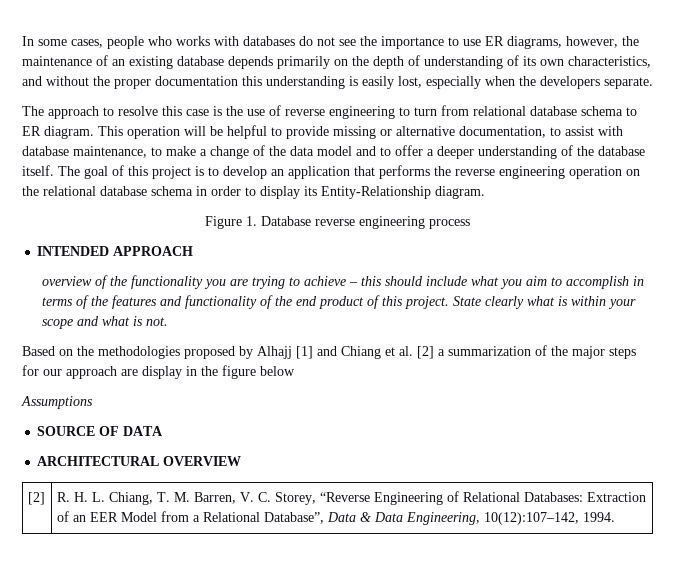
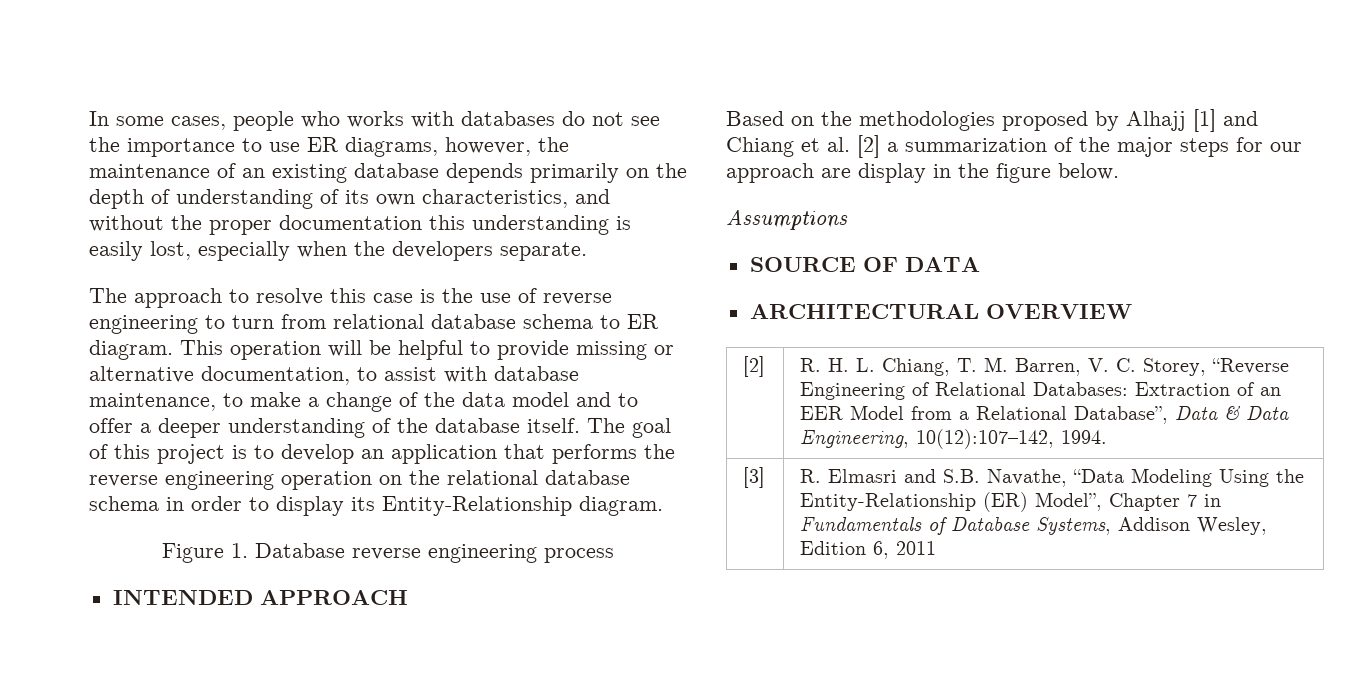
[42,275,645,289] [42,295,637,309] [42,316,169,329] // overview of the functionality you are trying to achieve – this should include what you aim to accomplish in terms of the features and functionality of the end product of this project. State clearly what is within your scope and what is not. -> (408, 597) none
[260,366,295,376] below -> [1058,163,1119,180] below.
(615, 517) none -> [743,467,766,488] [800,468,1305,487] [800,492,1222,512] [800,516,1268,535] [800,541,937,559] // [3] | R. Elmasri and S.B. Navathe, “Data Modeling Using the Entity-Relationship (ER) Model”, Chapter 7 in Fundamentals of Database Systems, Addison Wesley, Edition 6, 2011

